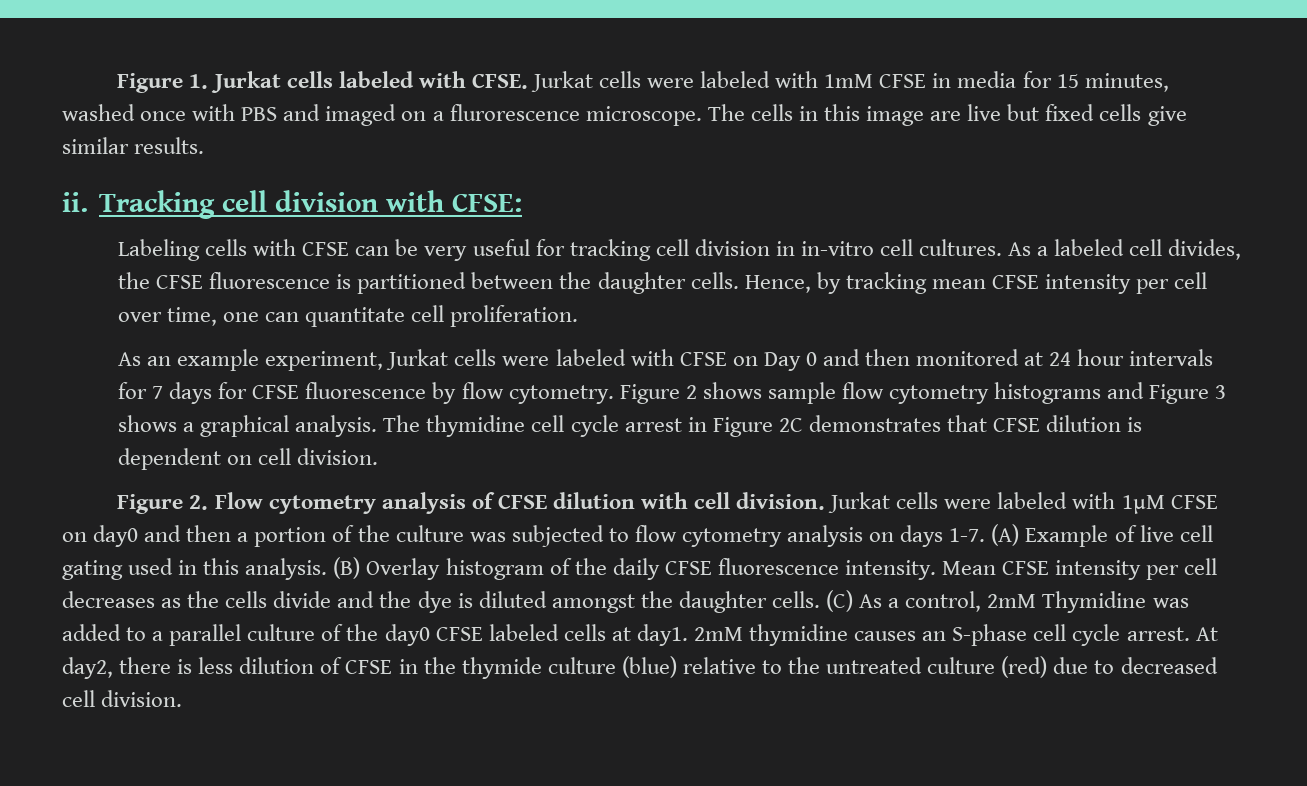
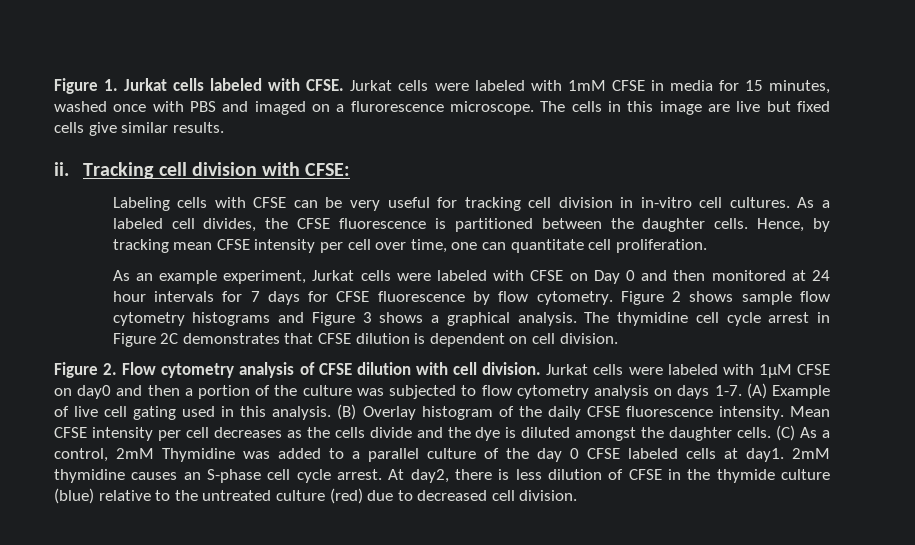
[384,624,430,646] day0 -> [537,448,579,462] day 0

